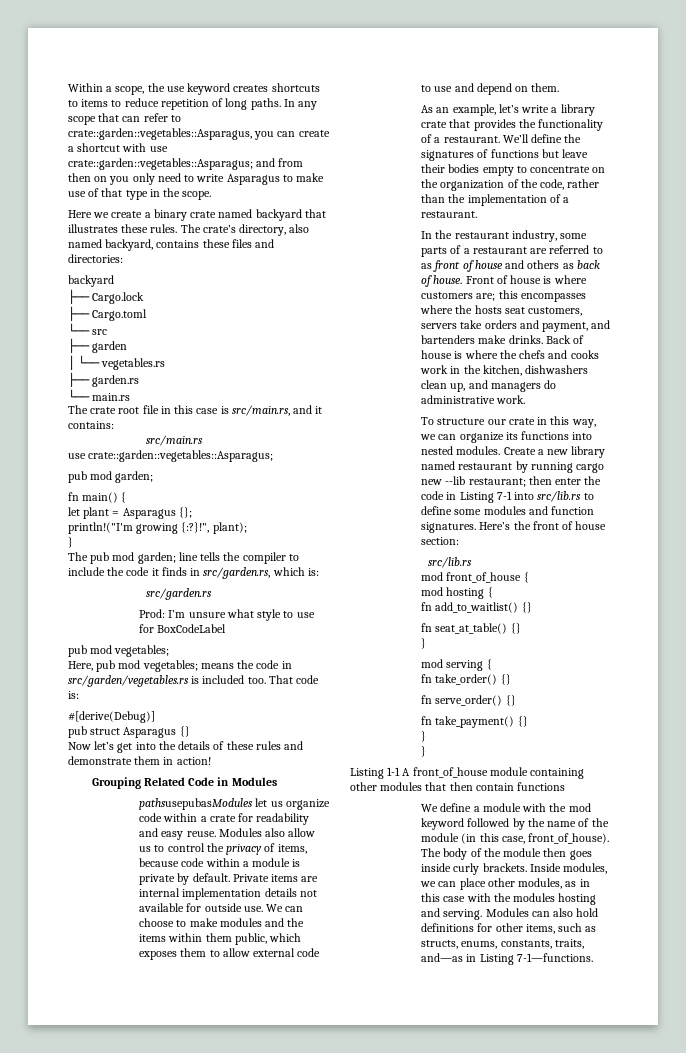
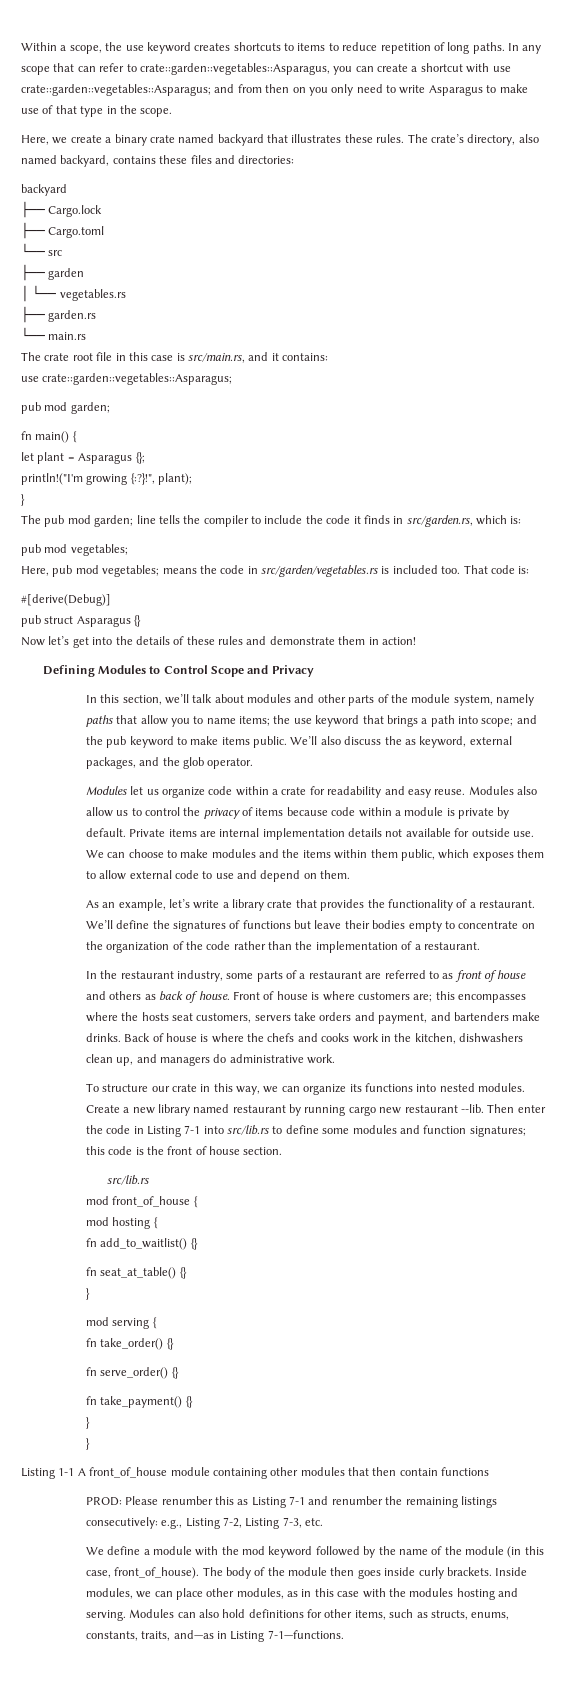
[68,210,92,218] Here -> [21,135,49,145] Here,
[146,435,204,446] // src/main.rs -> (329, 357) none
[146,588,213,600] [139,609,315,621] [139,624,227,633] // src/garden.rs // Prod: I’m unsure what style to use for BoxCodeLabel -> (522, 520) none
[91,777,277,789] [139,798,254,810] Grouping Related Code in Modules // pathsusepubasModules -> [42,665,314,677] [85,694,535,706] [85,715,537,727] [85,736,512,748] [85,757,254,769] [85,786,127,795] Defining Modules to Control Scope and Privacy // In this section, we’ll talk about modules and other parts of the module system, namely paths that allow you to name items; the use keyword that brings a path into scope; and the pub keyword to make items public. We’ll also discuss the as keyword, external packages, and the glob operator. // Modules
[277,844,307,854] items, -> [255,808,284,816] items
[540,179,565,190] code, -> [206,941,231,950] code
[445,476,552,487] --lib restaurant; then -> [404,1104,515,1113] restaurant --lib. Then
[421,522,511,533] signatures. Here’s -> [469,1126,526,1137] [85,1146,144,1155] signatures; this code is
[421,537,460,545] section: -> [243,1147,283,1155] section.
(566, 786) none -> [85,1496,497,1508] [85,1517,324,1529] // PROD: Please renumber this as Listing 7-1 and renumber the remaining listings consecutively: e.g., Listing 7-2, Listing 7-3, etc.

